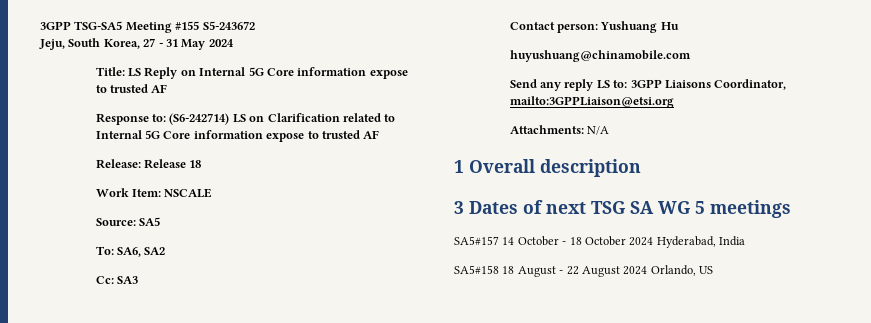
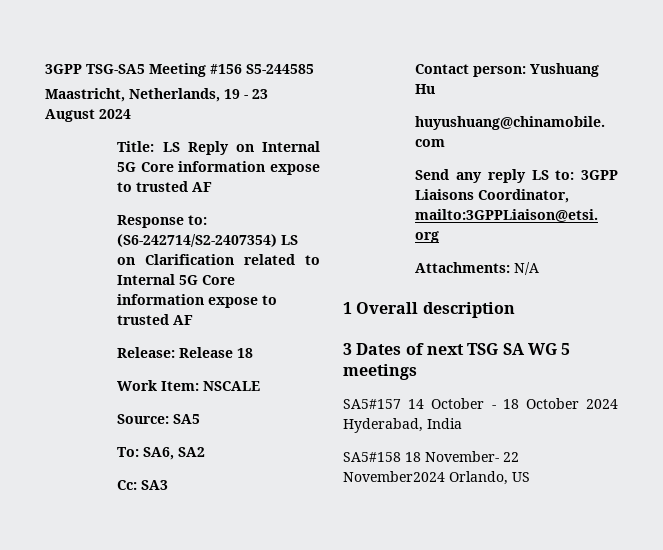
[175,21,255,30] [39,38,206,50] #155 S5-243672 // Jeju, South Korea, 27 - 31 May -> [210,64,314,74] [45,88,268,102] [45,109,95,122] #156 S5-244585 // Maastricht, Netherlands, 19 - 23 August
[169,113,230,125] (S6-242714) -> [117,234,278,247] (S6-242714/S2-2407354)
[517,266,648,277] August - 22 August 2024 -> [425,451,519,462] [343,471,445,482] November- 22 November2024

